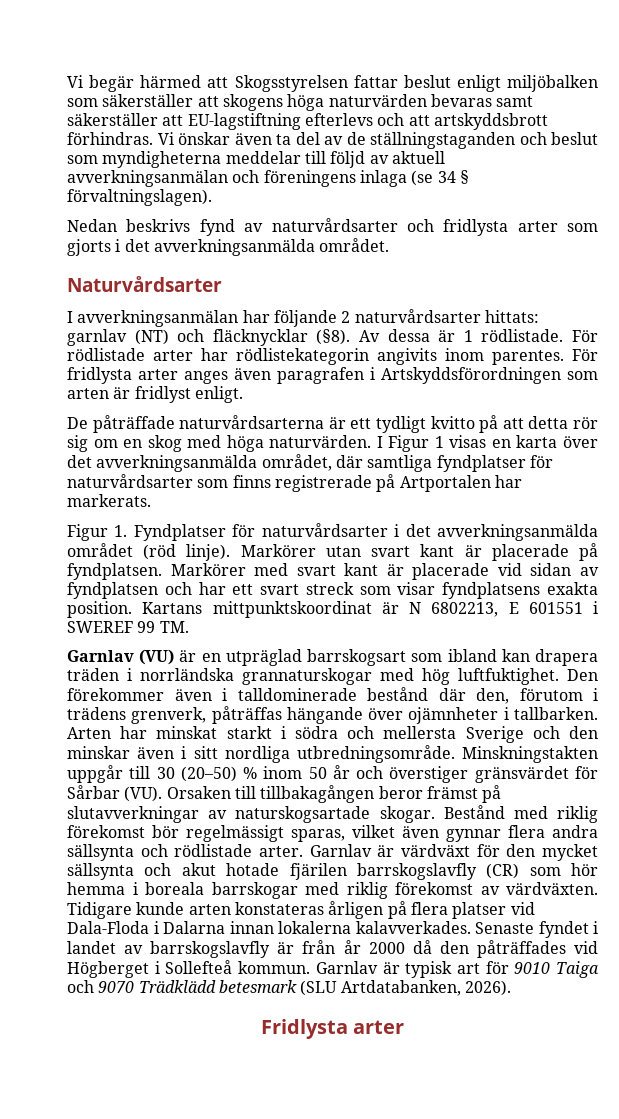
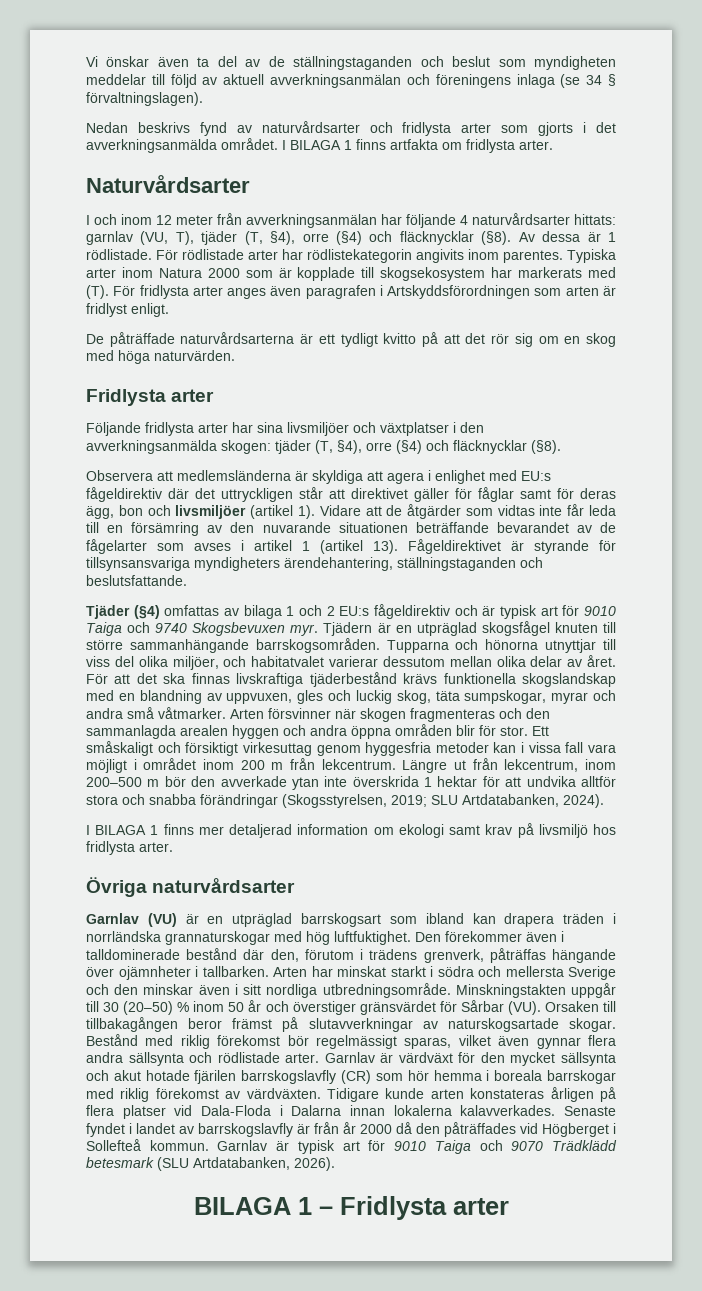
[67,75,598,92] [67,94,534,111] [67,113,548,130] [67,132,174,145] Vi begär härmed att Skogsstyrelsen fattar beslut enligt miljöbalken som säkerställer att skogens höga naturvärden bevaras samt säkerställer att EU-lagstiftning efterlevs och att artskyddsbrott förhindras. Vi -> [86,56,98,67] Vi
[102,151,222,168] myndigheterna -> [533,56,616,70] myndigheten
[67,276,222,292] [67,311,73,323] // Naturvårdsarter // I -> [282,139,553,153] [86,175,250,193] [86,213,242,225] I BILAGA 1 finns artfakta om fridlysta arter. // Naturvårdsarter // I och inom 12 meter från
[341,311,351,323] 2 -> [460,215,468,225] 4
[134,329,169,345] (NT) -> [140,231,362,245] (VU, T), tjäder (T, §4), orre (§4)
(564, 357) none -> [567,249,616,263] [86,267,617,281] [86,285,109,299] Typiska arter inom Natura 2000 som är kopplade till skogsekosystem har markerats med (T).
[528,416,569,429] detta -> [465,333,486,344] det
[376,435,599,452] [67,454,553,472] [67,474,522,492] [67,494,151,507] [67,523,598,541] [67,543,598,561] [67,563,599,580] [67,582,598,599] [67,601,598,618] [67,621,189,633] I Figur 1 visas en karta över det avverkningsanmälda området, där samtliga fyndplatser för naturvårdsarter som finns registrerade på Artportalen har markerats. // Figur 1. Fyndplatser för naturvårdsarter i det avverkningsanmälda området (röd linje). Markörer utan svart kant är placerade på fyndplatsen. Markörer med svart kant är placerade vid sidan av fyndplatsen och har ett svart streck som visar fyndplatsens exakta position. Kartans mittpunktskoordinat är N 6802213, E 601551 i SWEREF 99 TM. -> [86,389,215,406] [86,422,484,436] [86,440,561,454] [86,470,551,484] [86,487,616,502] [86,504,616,519] [86,522,617,536] [86,539,616,554] [86,557,543,571] [86,575,187,586] [86,604,616,619] [86,621,616,636] [86,638,616,653] [86,655,616,670] [86,672,616,687] [86,690,616,704] [86,707,550,722] [86,724,549,739] [86,741,616,756] [86,758,616,773] [86,776,616,790] [86,794,604,808] [86,823,616,838] [86,841,173,855] [86,877,296,897] // Fridlysta arter // Följande fridlysta arter har sina livsmiljöer och växtplatser i den avverkningsanmälda skogen: tjäder (T, §4), orre (§4) och fläcknycklar (§8). // Observera att medlemsländerna är skyldiga att agera i enlighet med EU:s fågeldirektiv där det uttryckligen står att direktivet gäller för fåglar samt för deras ägg, bon och livsmiljöer (artikel 1). Vidare att de åtgärder som vidtas inte får leda till en försämring av den nuvarande situationen beträffande bevarandet av de fågelarter som avses i artikel 1 (artikel 13). Fågeldirektivet är styrande för tillsynsansvariga myndigheters ärendehantering, ställningstaganden och beslutsfattande. // Tjäder (§4) omfattas av bilaga 1 och 2 EU:s fågeldirektiv och är typisk art för 9010 Taiga och 9740 Skogsbevuxen myr. Tjädern är en utpräglad skogsfågel knuten till större sammanhängande barrskogsområden. Tupparna och hönorna utnyttjar till viss del olika miljöer, och habitatvalet varierar dessutom mellan olika delar av året. För att det ska finnas livskraftiga tjäderbestånd krävs funktionella skogslandskap med en blandning av uppvuxen, gles och luckig skog, täta sumpskogar, myrar och andra små våtmarker. Arten försvinner när skogen fragmenteras och den sammanlagda arealen hyggen och andra öppna områden blir för stor. Ett småskaligt och försiktigt virkesuttag genom hyggesfria metoder kan i vissa fall vara möjligt i området inom 200 m från lekcentrum. Längre ut från lekcentrum, inom 200–500 m bör den avverkade ytan inte överskrida 1 hektar för att undvika alltför stora och snabba förändringar (Skogsstyrelsen, 2019; SLU Artdatabanken, 2024). // I BILAGA 1 finns mer detaljerad information om ekologi samt krav på livsmiljö hos fridlysta arter. // Övriga naturvårdsarter
(511, 988) none -> [193,1197,333,1215] BILAGA 1 –

